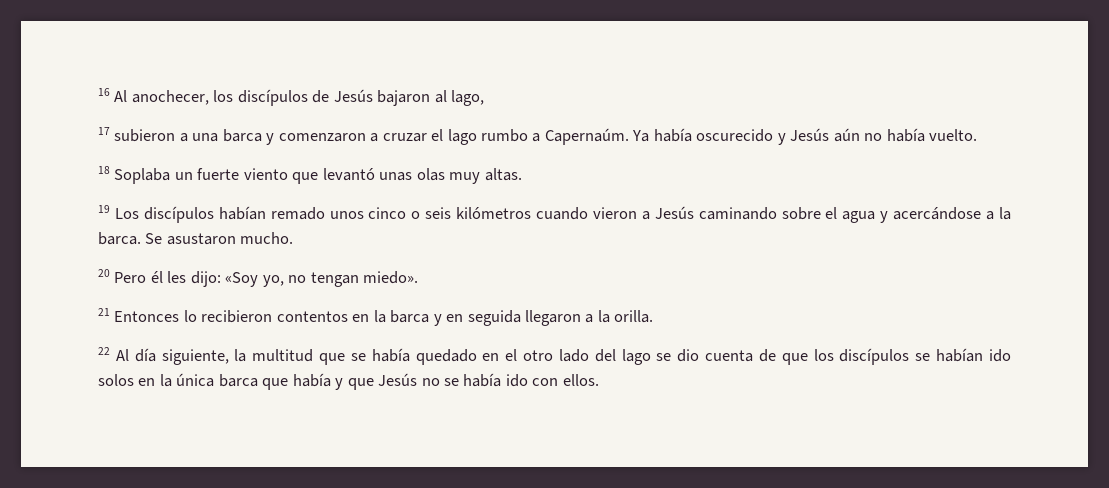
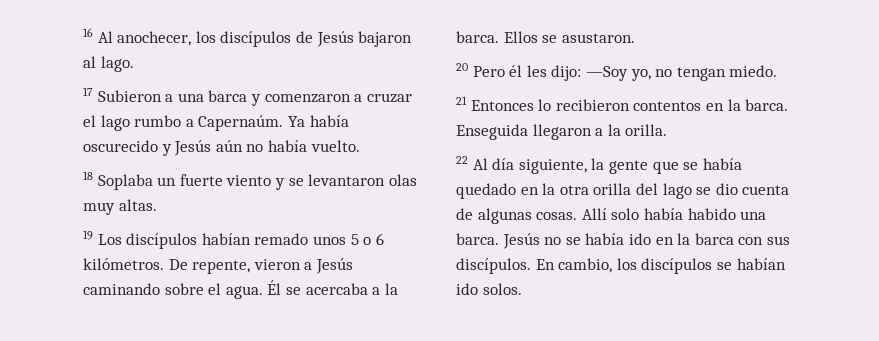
[451,90,485,106] lago, -> [100,56,134,72] lago.
[114,129,176,142] subieron -> [97,90,162,102] Subieron
[292,168,413,184] que levantó unas -> [274,174,386,190] y se levantaron
[368,207,589,220] cinco o seis kilómetros cuando -> [350,233,384,245] [83,258,251,274] 5 o 6 kilómetros. De repente,
[842,207,1012,223] [98,232,294,245] agua y acercándose a la barca. Se asustaron mucho. -> [225,280,398,299] [456,31,635,43] agua. Él se acercaba a la barca. Ellos se asustaron.
[225,272,259,287] «Soy -> [585,66,628,81] —Soy
[363,271,419,284] miedo». -> [729,65,778,77] miedo.
[390,310,521,326] barca y en seguida -> [745,99,789,111] [456,124,528,140] barca. Enseguida
[252,349,314,362] multitud -> [608,160,648,174] gente
[505,349,589,362] el otro lado -> [542,183,632,195] la otra orilla
[781,353,808,365] que -> [477,208,767,224] [456,233,790,249] [456,258,613,274] algunas cosas. Allí solo había habido una barca. Jesús no se había ido en la barca con sus discípulos. En cambio,
[98,373,599,390] solos en la única barca que había y que Jesús no se había ido con ellos. -> [482,283,522,295] solos.

